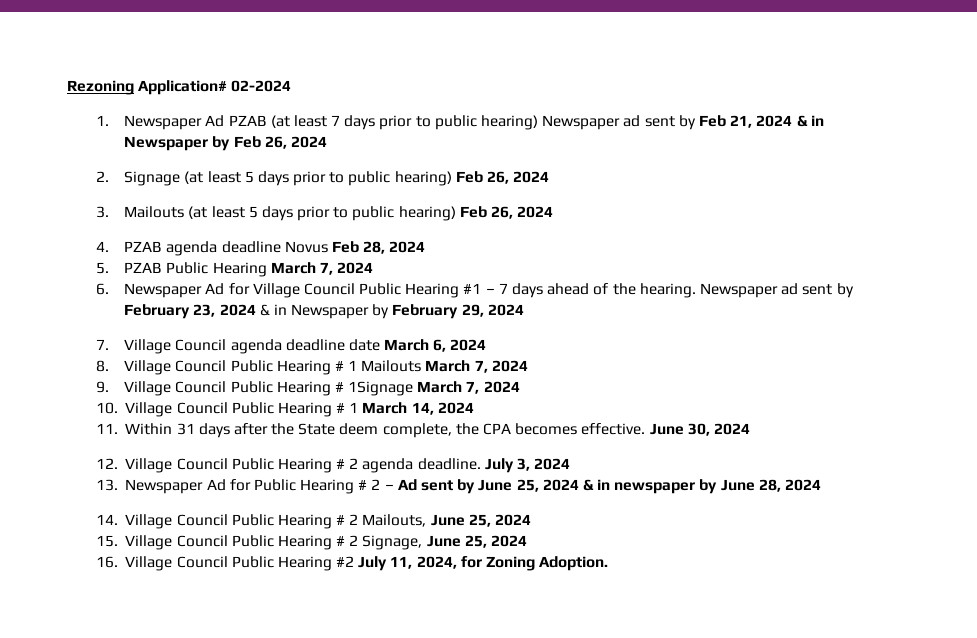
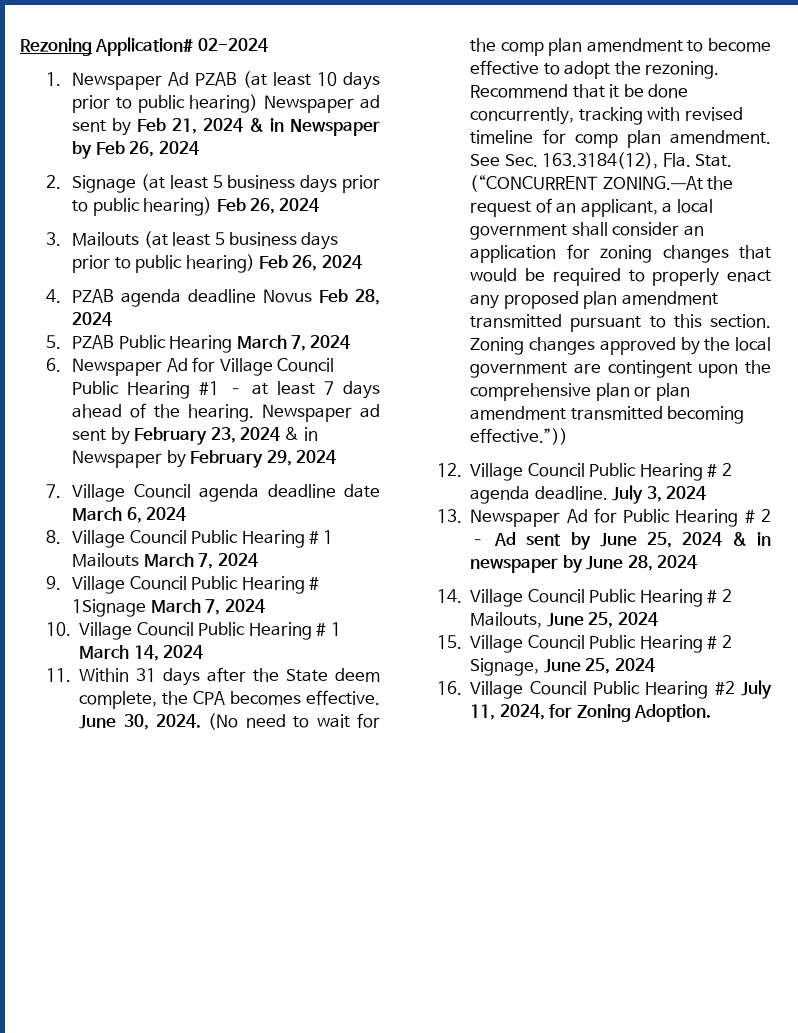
[331,115,341,126] 7 -> [317,72,338,86] 10
(254, 177) none -> [227,175,296,189] business
(258, 212) none -> [228,232,297,246] business
(495, 291) none -> [252,381,316,395] at least
[713,423,750,435] 2024 -> [156,713,380,730] [470,38,771,56] [470,60,720,79] [470,84,689,98] [470,107,743,125] [470,129,771,148] [470,152,733,169] [470,175,734,192] [470,198,713,217] [470,222,704,240] [470,244,771,263] [470,268,771,286] [470,291,718,309] [470,314,771,332] [470,337,771,355] [470,360,771,378] [470,383,690,401] [470,406,745,424] [470,428,569,445] 2024. (No need to wait for the comp plan amendment to become effective to adopt the rezoning. Recommend that it be done concurrently, tracking with revised timeline for comp plan amendment. See Sec. 163.3184(12), Fla. Stat. (“CONCURRENT ZONING.—At the request of an applicant, a local government shall consider an application for zoning changes that would be required to properly enact any proposed plan amendment transmitted pursuant to this section. Zoning changes approved by the local government are contingent upon the comprehensive plan or plan amendment transmitted becoming effective.”))

